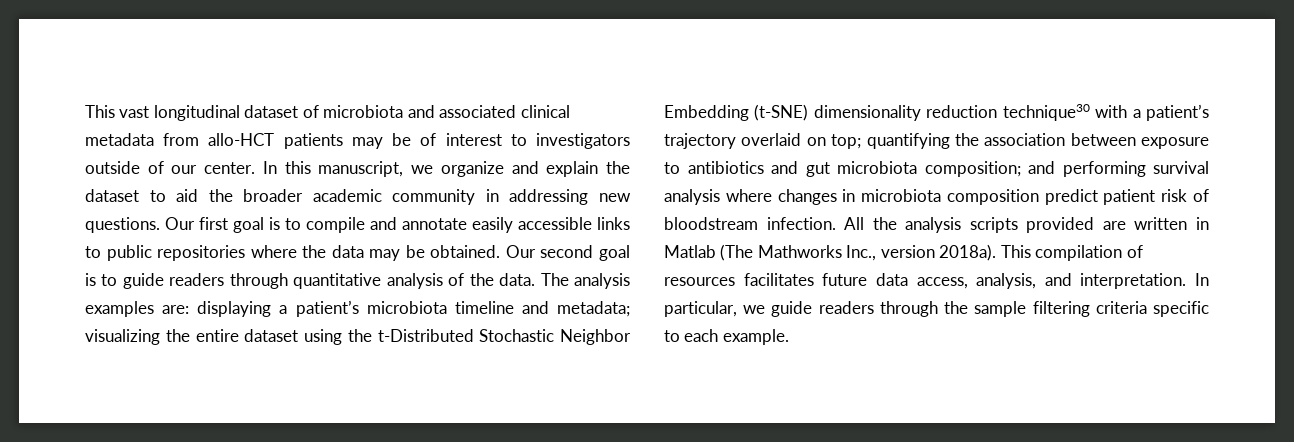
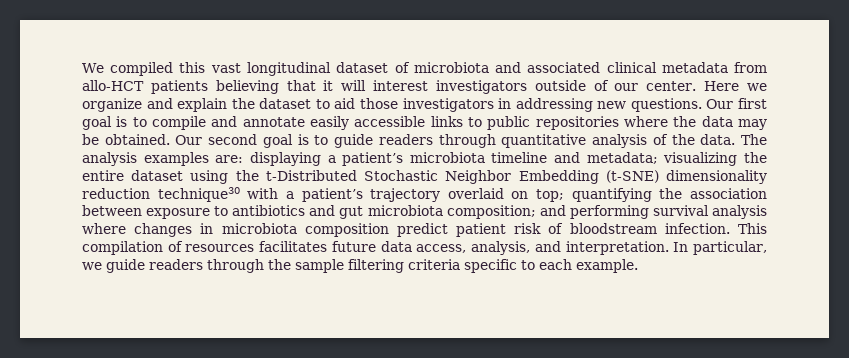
[85,105,115,118] This -> [82,62,206,76] We compiled this
[351,133,527,149] may be of interest to -> [215,80,429,94] believing that it will interest
[262,161,404,177] In this manuscript, -> [704,81,740,91] Here
[208,189,476,205] the broader academic community -> [360,98,494,112] those investigators
[844,217,1209,233] [664,244,997,261] All the analysis scripts provided are written in Matlab (The Mathworks Inc., version 2018a). -> (730, 228) none

